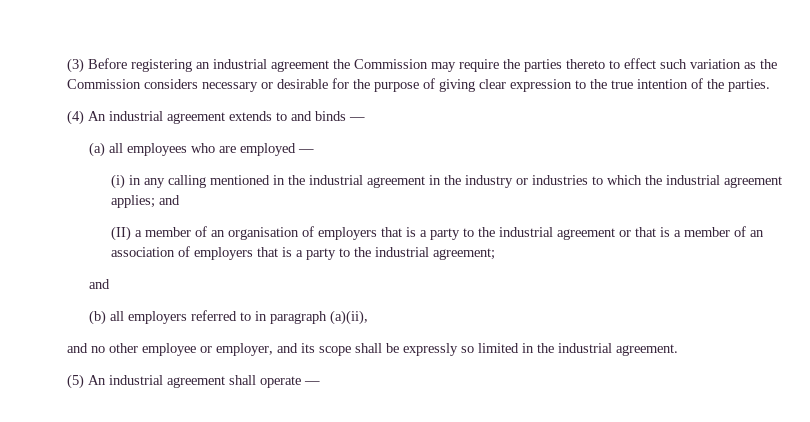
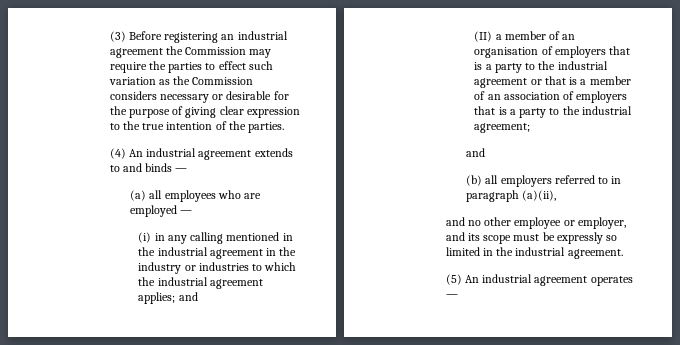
[566,59,606,69] thereto -> (203, 67) none
[355,343,383,353] shall -> [513,234,540,241] must
[229,375,302,388] shall operate -> [590,276,633,286] operates

